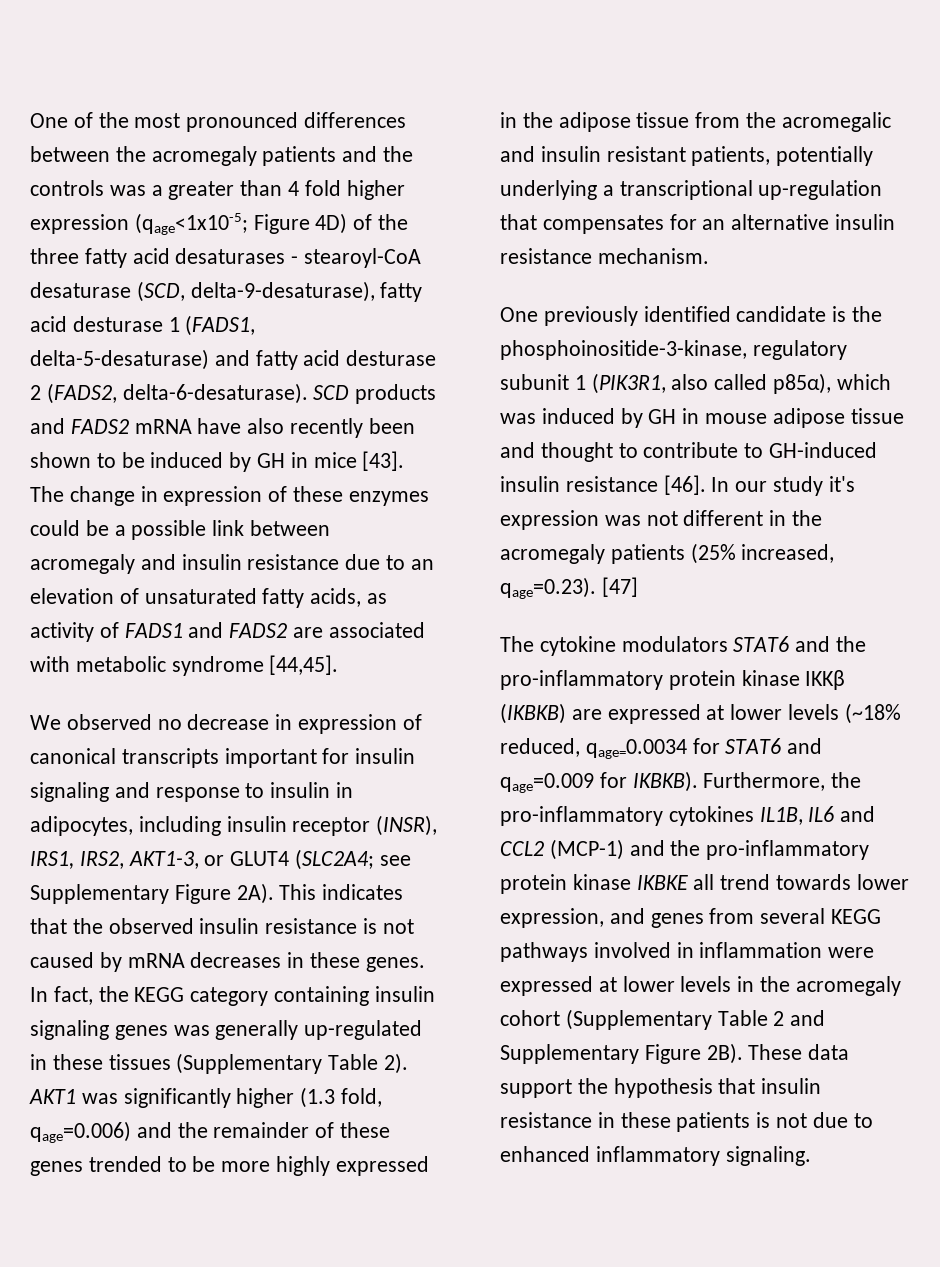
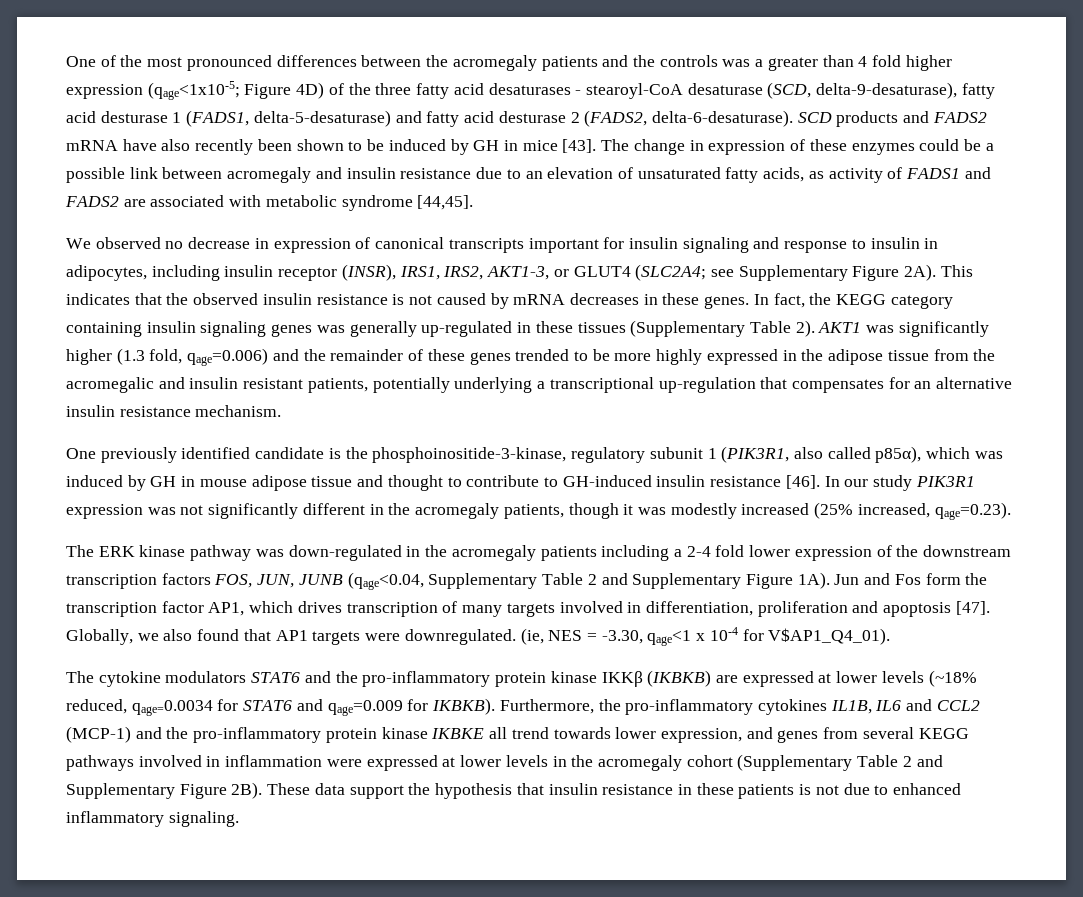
[828,476,855,492] it's -> [915,476,975,487] PIK3R1
(678, 518) none -> [208,503,299,519] significantly
[610,543,835,564] [500,577,638,599] patients (25% increased, qage=0.23). [47] -> [503,502,1011,520] [66,545,1012,561] [66,572,988,590] [66,601,990,617] [66,627,891,646] patients, though it was modestly increased (25% increased, qage=0.23). // The ERK kinase pathway was down-regulated in the acromegaly patients including a 2-4 fold lower expression of the downstream transcription factors FOS, JUN, JUNB (qage<0.04, Supplementary Table 2 and Supplementary Figure 1A). Jun and Fos form the transcription factor AP1, which drives transcription of many targets involved in differentiation, proliferation and apoptosis [47]. Globally, we also found that AP1 targets were downregulated. (ie, NES = -3.30, qage<1 x 10-4 for V$AP1_Q4_01).

